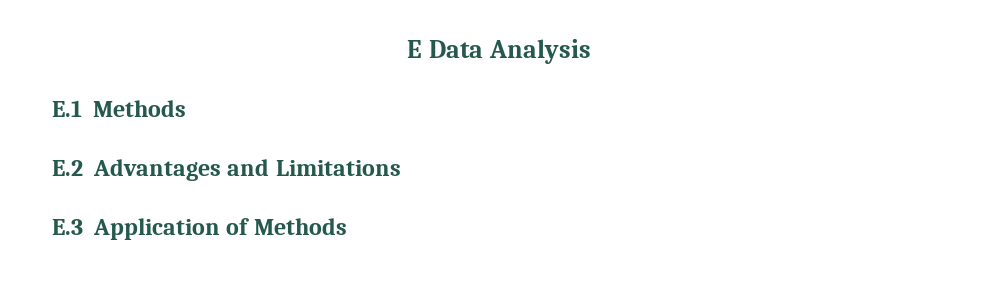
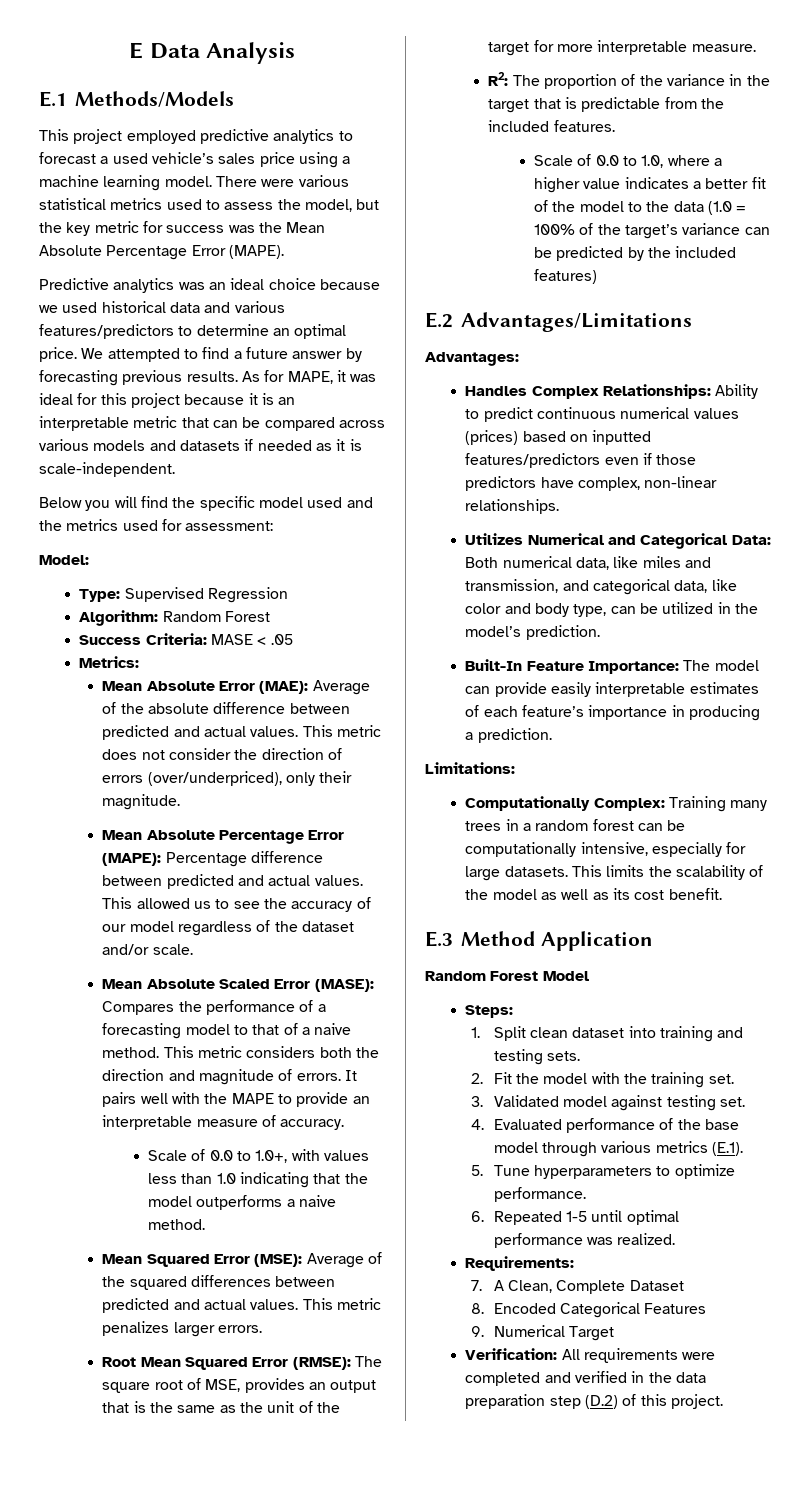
[92,100,186,117] [52,159,401,181] Methods // E.2 Advantages and Limitations -> [75,91,234,107] [39,129,353,144] [39,152,351,168] [39,175,349,191] [39,198,380,212] [39,221,326,236] [39,245,284,260] [39,278,380,293] [39,301,285,313] [39,324,347,339] [39,347,362,362] [39,370,377,386] [39,393,296,408] [39,416,385,431] [39,439,362,451] [39,462,175,477] [39,496,373,511] [39,519,274,531] [39,555,89,565] [79,587,289,603] [79,610,271,626] [79,633,293,645] [79,656,140,668] [102,680,370,695] [102,702,350,714] [102,725,381,740] [102,748,342,760] [102,771,353,786] [102,794,181,810] [102,830,345,844] [102,851,324,867] [102,874,363,889] [102,897,371,912] [102,920,354,936] [102,944,193,955] [102,979,374,992] [102,1000,326,1015] [102,1023,352,1039] [102,1046,379,1058] [102,1069,357,1085] [102,1092,370,1107] [102,1115,345,1130] [148,1149,370,1163] [148,1172,368,1188] [148,1195,337,1210] [148,1219,206,1230] [102,1252,382,1268] [102,1275,336,1290] [102,1298,381,1313] [102,1321,263,1337] [102,1356,382,1370] [102,1378,377,1393] [102,1401,340,1413] [488,40,756,56] [488,72,770,89] [488,97,724,113] [488,120,615,132] [534,154,723,168] [534,177,766,193] [534,200,747,215] [534,223,770,239] [534,246,737,261] [534,269,598,284] [425,312,692,332] [425,352,519,366] [465,384,759,399] [465,407,739,422] [465,430,652,445] [465,453,697,468] [465,476,718,491] [465,499,560,514] [465,533,771,549] [465,556,712,570] [465,579,737,595] [465,602,759,617] [465,625,600,640] [465,659,759,674] [465,682,759,697] [465,705,761,721] [465,728,552,743] [425,762,515,774] [465,796,768,812] [465,819,686,831] [465,842,747,857] [465,865,764,881] [465,888,722,900] Methods/Models // This project employed predictive analytics to forecast a used vehicle’s sales price using a machine learning model. There were various statistical metrics used to assess the model, but the key metric for success was the Mean Absolute Percentage Error (MAPE). // Predictive analytics was an ideal choice because we used historical data and various features/predictors to determine an optimal price. We attempted to find a future answer by forecasting previous results. As for MAPE, it was ideal for this project because it is an interpretable metric that can be compared across various models and datasets if needed as it is scale-independent. // Below you will find the specific model used and the metrics used for assessment: // Model: // Type: Supervised Regression // Algorithm: Random Forest // Success Criteria: MASE < .05 // Metrics: // Mean Absolute Error (MAE): Average of the absolute difference between predicted and actual values. This metric does not consider the direction of errors (over/underpriced), only their magnitude. // Mean Absolute Percentage Error (MAPE): Percentage difference between predicted and actual values. This allowed us to see the accuracy of our model regardless of the dataset and/or scale. // Mean Absolute Scaled Error (MASE): Compares the performance of a forecasting model to that of a naive method. This metric considers both the direction and magnitude of errors. It pairs well with the MAPE to provide an interpretable measure of accuracy. // Scale of 0.0 to 1.0+, with values less than 1.0 indicating that the model outperforms a naive method. // Mean Squared Error (MSE): Average of the squared differences between predicted and actual values. This metric penalizes larger errors. // Root Mean Squared Error (RMSE): The square root of MSE, provides an output that is the same as the unit of the target for more interpretable measure. // R2: The proportion of the variance in the target that is predictable from the included features. // Scale of 0.0 to 1.0, where a higher value indicates a better fit of the model to the data (1.0 = 100% of the target’s variance can be predicted by the included features) // E.2 Advantages/Limitations // Advantages: // Handles Complex Relationships: Ability to predict continuous numerical values (prices) based on inputted features/predictors even if those predictors have complex, non-linear relationships. // Utilizes Numerical and Categorical Data: Both numerical data, like miles and transmission, and categorical data, like color and body type, can be utilized in the model’s prediction. // Built-In Feature Importance: The model can provide easily interpretable estimates of each feature’s importance in producing a prediction. // Limitations: // Computationally Complex: Training many trees in a random forest can be computationally intensive, especially for large datasets. This limits the scalability of the model as well as its cost benefit.
(83, 227) none -> [461,931,535,946] Method
[226,218,347,235] of Methods -> [425,971,589,981] [465,1005,514,1018] [470,1026,744,1042] [493,1049,580,1065] [470,1072,734,1088] [470,1095,745,1111] [470,1118,739,1133] [493,1141,743,1157] [470,1164,735,1179] [493,1187,586,1202] [470,1210,679,1225] [493,1233,676,1248] [465,1256,575,1271] [470,1280,684,1294] [470,1302,707,1318] [470,1325,614,1341] [465,1348,716,1363] [465,1371,707,1386] [465,1394,724,1409] // Random Forest Model // Steps: // 1. Split clean dataset into training and testing sets. // 2. Fit the model with the training set. // 3. Validated model against testing set. // 4. Evaluated performance of the base model through various metrics (E.1). // 5. Tune hyperparameters to optimize performance. // 6. Repeated 1-5 until optimal performance was realized. // Requirements: // 7. A Clean, Complete Dataset // 8. Encoded Categorical Features // 9. Numerical Target // Verification: All requirements were completed and verified in the data preparation step (D.2) of this project.

